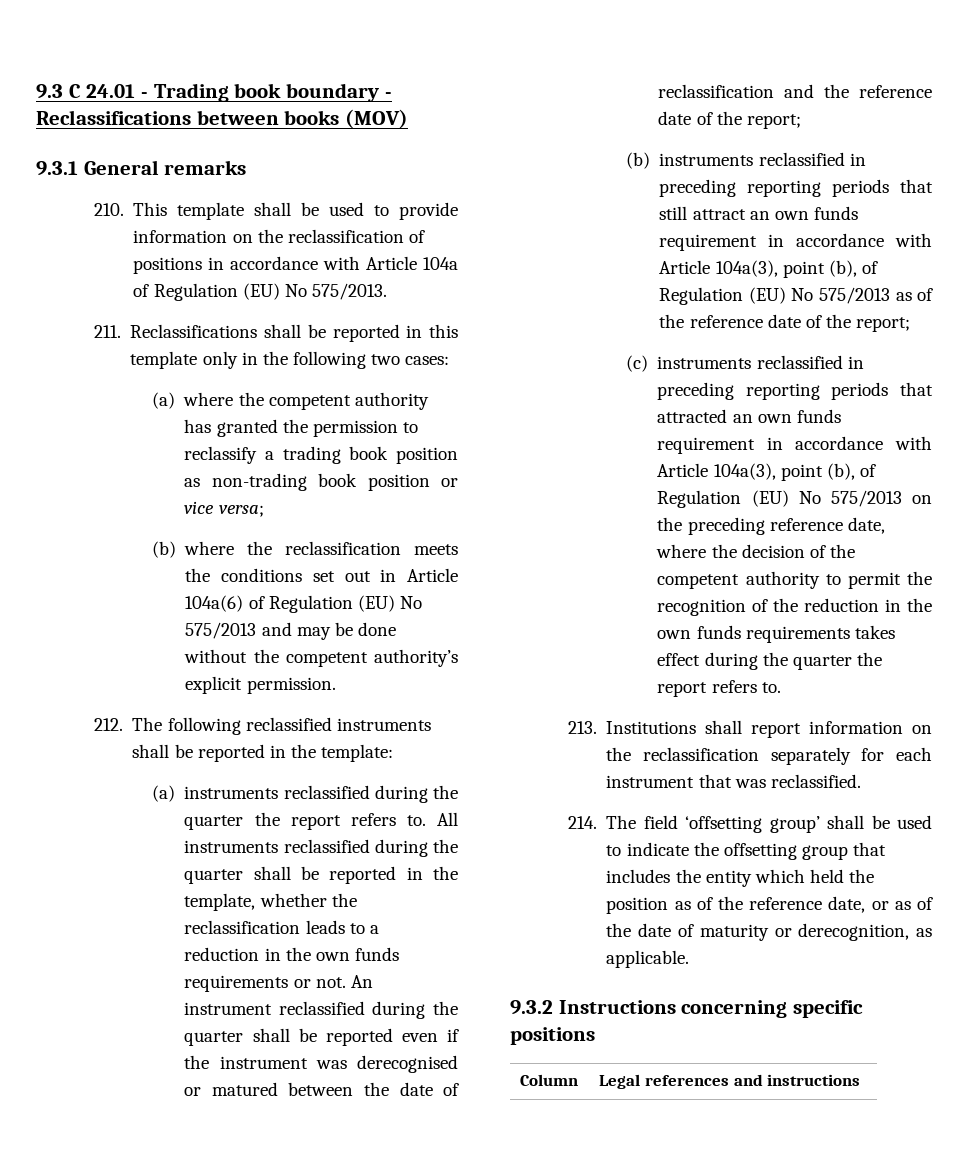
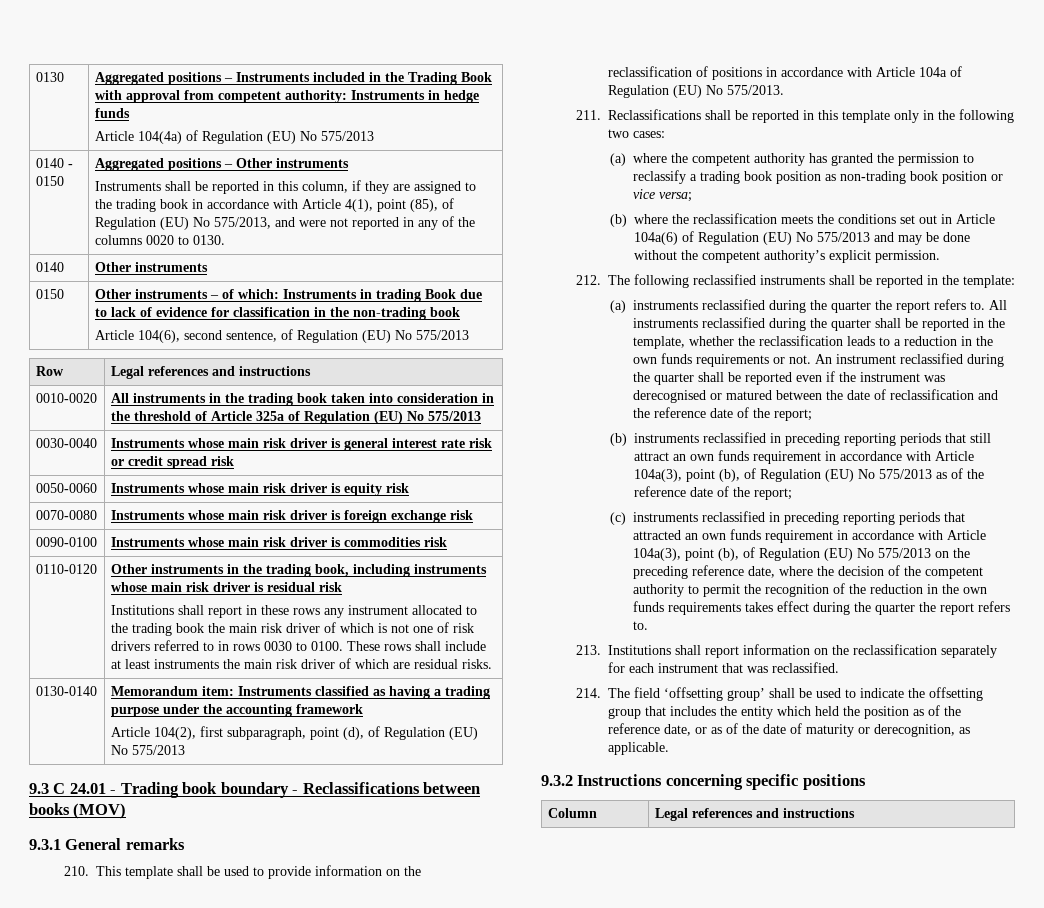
(36, 91) none -> [35,72,64,82] [94,72,492,85] [94,90,479,103] [94,108,130,118] [94,130,374,144] [35,158,73,168] [35,176,64,186] [94,158,349,171] [94,180,476,194] [94,198,454,212] [94,216,475,230] [94,235,225,245] [35,262,64,272] [94,262,208,272] [35,289,64,299] [94,289,482,302] [94,307,460,320] [94,329,469,343] [35,366,64,376] [110,366,311,379] [35,393,97,403] [110,393,494,406] [110,411,481,424] [35,438,97,448] [110,438,492,451] [110,456,234,469] [35,483,97,493] [110,483,409,496] [35,510,97,520] [110,510,473,523] [35,537,97,547] [110,537,447,547] [35,564,97,574] [110,564,487,577] [110,582,342,592] [110,605,477,618] [110,622,474,636] [110,640,486,651] [110,658,492,669] [35,686,97,696] [110,686,490,699] [110,704,363,717] [110,726,478,740] [110,745,185,755] 0130 | Aggregated positions – Instruments included in the Trading Book with approval from competent authority: Instruments in hedge funds // Article 104(4a) of Regulation (EU) No 575/2013 // 0140 - 0150 | Aggregated positions – Other instruments // Instruments shall be reported in this column, if they are assigned to the trading book in accordance with Article 4(1), point (85), of Regulation (EU) No 575/2013, and were not reported in any of the columns 0020 to 0130. // 0140 | Other instruments // 0150 | Other instruments – of which: Instruments in trading Book due to lack of evidence for classification in the non-trading book // Article 104(6), second sentence, of Regulation (EU) No 575/2013 // Row | Legal references and instructions // 0010-0020 | All instruments in the trading book taken into consideration in the threshold of Article 325a of Regulation (EU) No 575/2013 // 0030-0040 | Instruments whose main risk driver is general interest rate risk or credit spread risk // 0050-0060 | Instruments whose main risk driver is equity risk // 0070-0080 | Instruments whose main risk driver is foreign exchange risk // 0090-0100 | Instruments whose main risk driver is commodities risk // 0110-0120 | Other instruments in the trading book, including instruments whose main risk driver is residual risk // Institutions shall report in these rows any instrument allocated to the trading book the main risk driver of which is not one of risk drivers referred to in rows 0030 to 0100. These rows shall include at least instruments the main risk driver of which are residual risks. // 0130-0140 | Memorandum item: Instruments classified as having a trading purpose under the accounting framework // Article 104(2), first subparagraph, point (d), of Regulation (EU) No 575/2013 //

